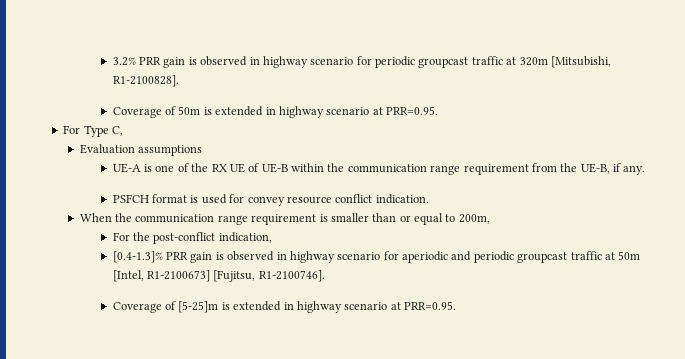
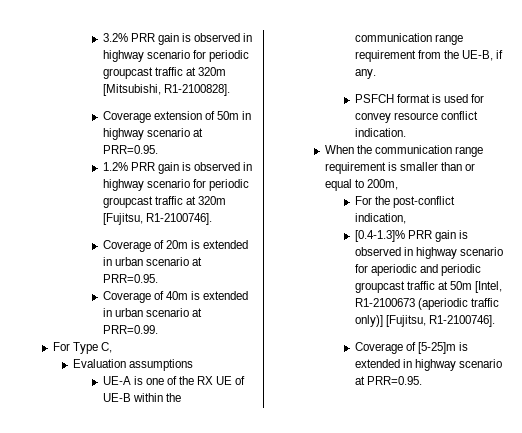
(162, 112) none -> [153,111,202,120] extension
[203,106,439,118] is extended in highway scenario at PRR=0.95. -> [241,111,251,120] [102,128,203,140] [102,145,158,154] [102,162,253,174] [102,179,249,191] [102,196,226,208] [102,213,212,225] [102,240,248,252] [102,257,202,266] [102,274,158,283] [102,291,248,303] [102,308,202,317] [102,325,158,334] in highway scenario at PRR=0.95. // 1.2% PRR gain is observed in highway scenario for periodic groupcast traffic at 320m [Fujitsu, R1-2100746]. // Coverage of 20m is extended in urban scenario at PRR=0.95. // Coverage of 40m is extended in urban scenario at PRR=0.99.
[147,270,211,282] R1-2100673] -> [354,298,499,310] [354,315,383,327] R1-2100673 (aperiodic traffic only)]

